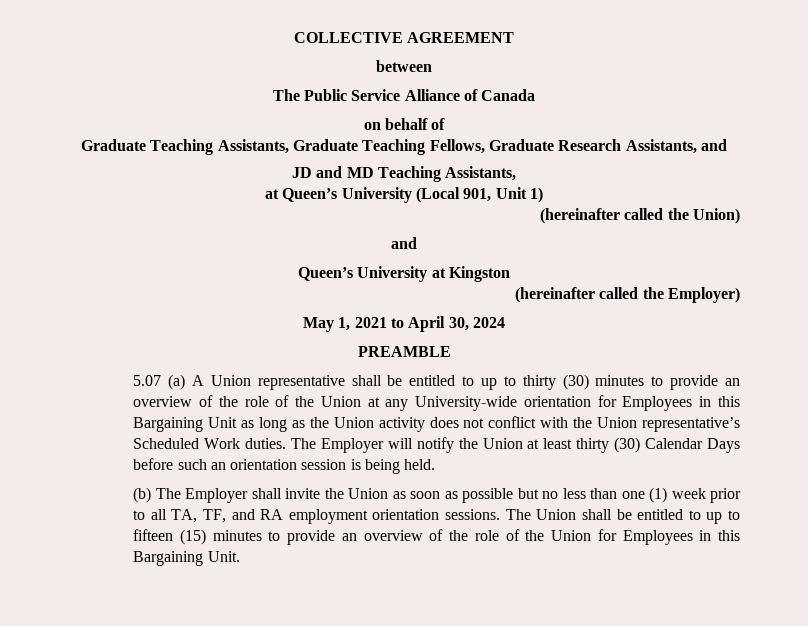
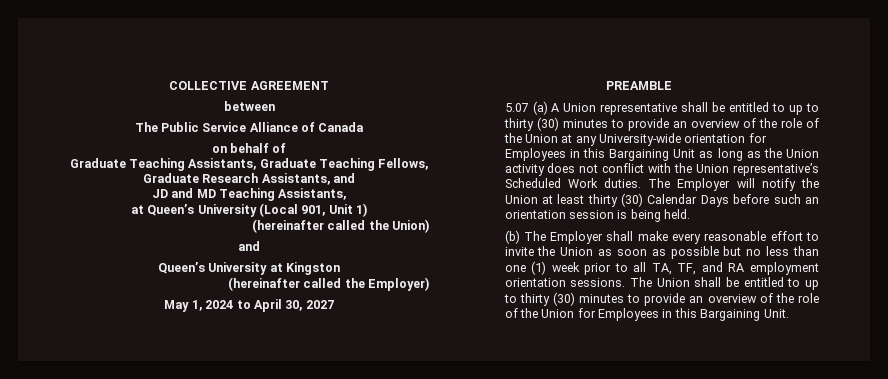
[354,317,387,328] 2021 -> [205,300,234,309] 2024
[472,317,505,328] 2024 -> [305,300,334,309] 2027
(282, 493) none -> [637,231,819,244] make every reasonable effort to
[133,529,206,545] fifteen (15) -> [519,292,575,306] thirty (30)

